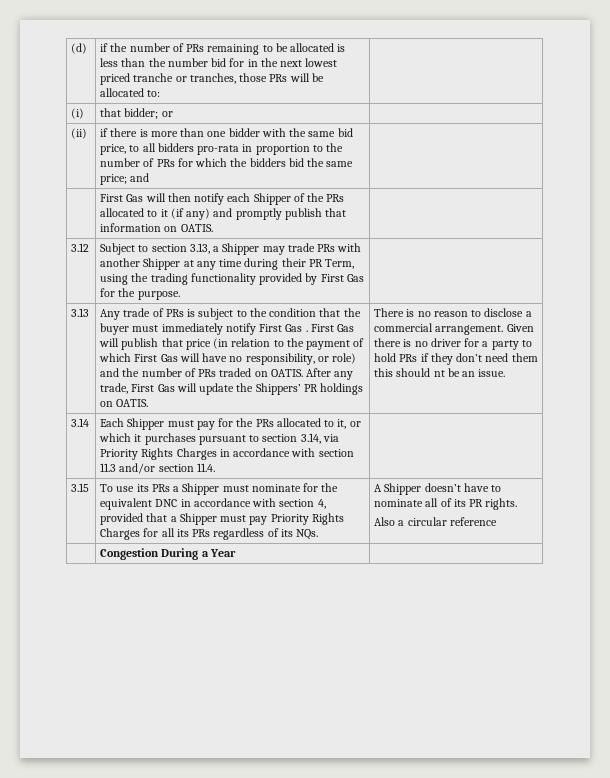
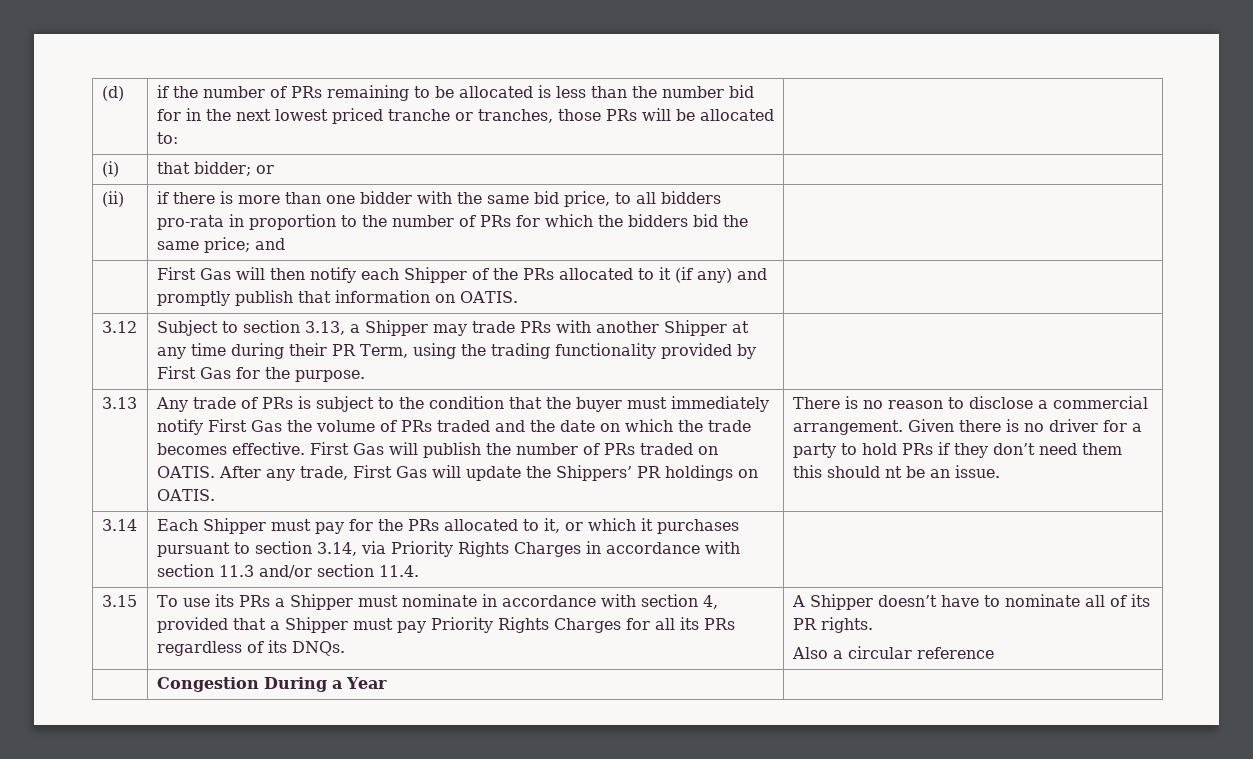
[305,324,355,332] [99,338,365,350] [99,353,357,365] [100,368,120,377] . First Gas will publish that price (in relation to the payment of which First Gas will have no responsibility, or role) and -> [286,419,751,432] [156,442,481,458] the volume of PRs traded and the date on which the trade becomes effective. First Gas will publish
[303,483,339,492] [100,498,178,510] for the equivalent DNC -> (477, 600) none
[296,529,319,540] NQs. -> [291,641,345,656] DNQs.

